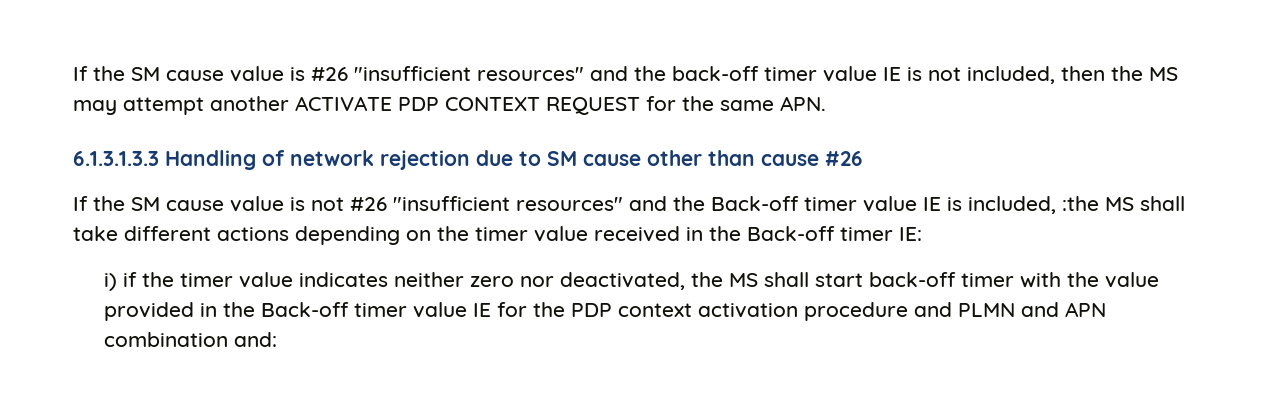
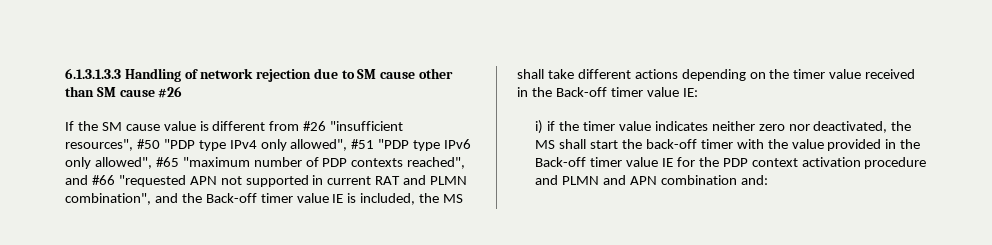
[73,66,1178,84] [73,96,826,115] If the SM cause value is #26 "insufficient resources" and the back-off timer value IE is not included, then the MS may attempt another ACTIVATE PDP CONTEXT REQUEST for the same APN. // -> (65, 73) none
(755, 158) none -> [96,87,116,97] SM
[311,196,623,211] not #26 "insufficient resources" -> [212,121,404,131] [65,139,472,151] [65,157,466,169] [65,175,468,187] [65,193,151,205] different from #26 "insufficient resources", #50 "PDP type IPv4 only allowed", #51 "PDP type IPv6 only allowed", #65 "maximum number of PDP contexts reached", and #66 "requested APN not supported in current RAT and PLMN combination",
[1062,196,1099,211] :the -> [419,193,440,203] the
(893, 234) none -> [646,87,679,97] value
(864, 280) none -> [621,139,642,149] the

